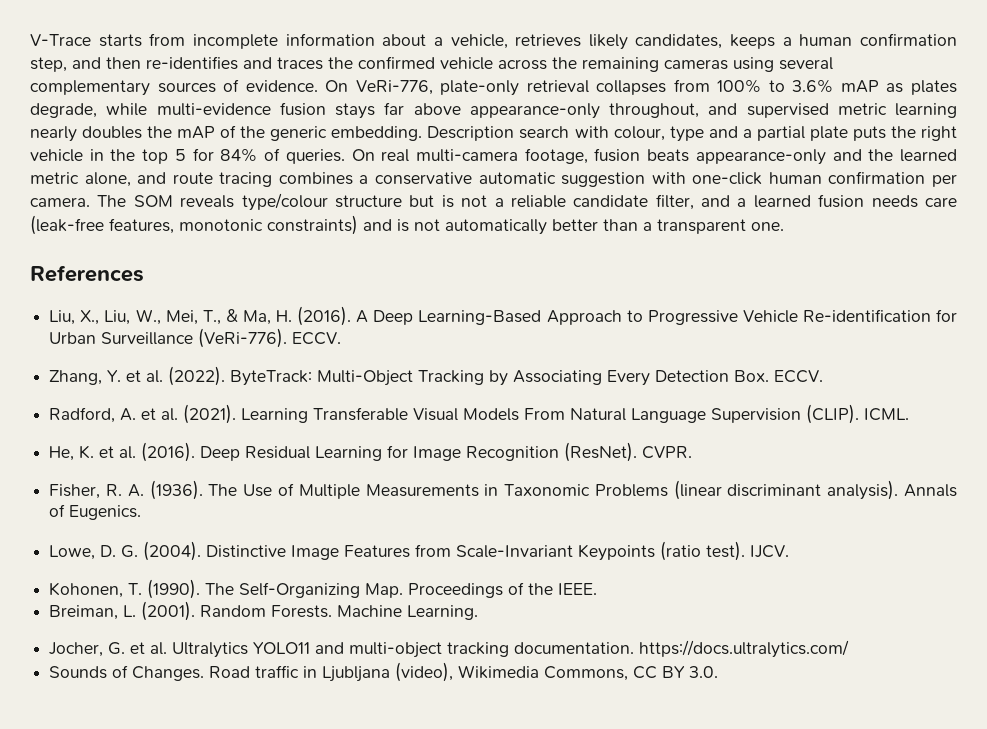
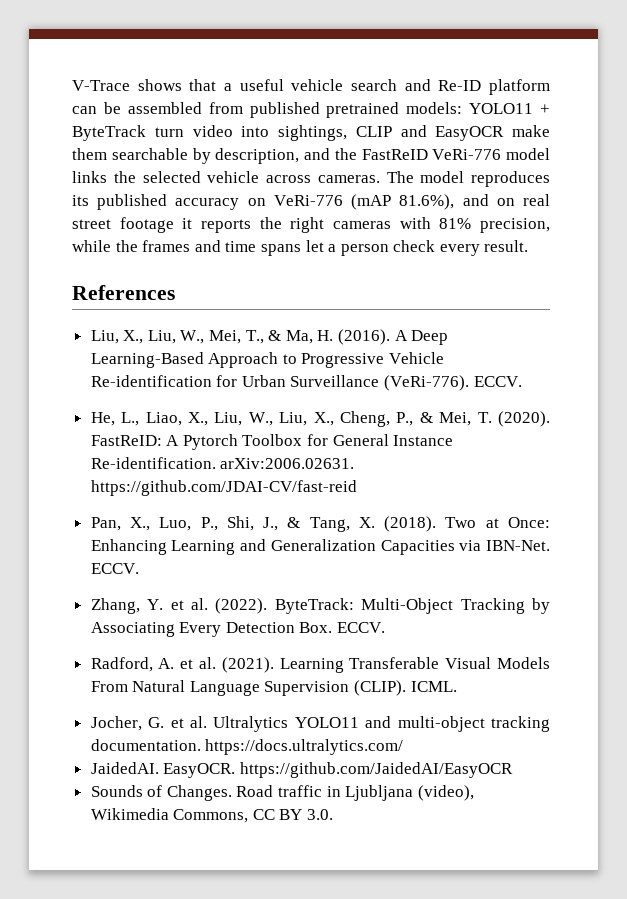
[98,33,957,50] [30,56,833,72] [30,79,957,96] [30,102,957,119] [30,125,958,142] [30,148,957,165] [30,171,957,187] [30,193,958,211] [30,215,784,235] starts from incomplete information about a vehicle, retrieves likely candidates, keeps a human confirmation step, and then re-identifies and traces the confirmed vehicle across the remaining cameras using several complementary sources of evidence. On VeRi-776, plate-only retrieval collapses from 100% to 3.6% mAP as plates degrade, while multi-evidence fusion stays far above appearance-only throughout, and supervised metric learning nearly doubles the mAP of the generic embedding. Description search with colour, type and a partial plate puts the right vehicle in the top 5 for 84% of queries. On real multi-camera footage, fusion beats appearance-only and the learned metric alone, and route tracing combines a conservative automatic suggestion with one-click human confirmation per camera. The SOM reveals type/colour structure but is not a reliable candidate filter, and a learned fusion needs care (leak-free features, monotonic constraints) and is not automatically better than a transparent one. -> [137,79,550,95] [72,102,550,118] [72,125,550,141] [72,148,550,164] [72,171,550,187] [72,194,550,210] [72,217,550,233] [72,240,529,256] shows that a useful vehicle search and Re-ID platform can be assembled from published pretrained models: YOLO11 + ByteTrack turn video into sightings, CLIP and EasyOCR make them searchable by description, and the FastReID VeRi-776 model links the selected vehicle across cameras. The model reproduces its published accuracy on VeRi-776 (mAP 81.6%), and on real street footage it reports the right cameras with 81% precision, while the frames and time spans let a person check every result.
(342, 338) none -> [90,411,550,427] [90,434,454,450] [90,457,355,469] [90,480,357,496] [90,516,550,532] [90,539,550,555] [90,563,139,574] // He, L., Liao, X., Liu, W., Liu, X., Cheng, P., & Mei, T. (2020). FastReID: A Pytorch Toolbox for General Instance Re-identification. arXiv:2006.02631. https://github.com/JDAI-CV/fast-reid // Pan, X., Luo, P., Shi, J., & Tang, X. (2018). Two at Once: Enhancing Learning and Generalization Capacities via IBN-Net. ECCV.
[49,442,693,462] [49,480,957,500] [49,504,142,520] [49,541,790,561] [49,579,598,599] [49,601,479,621] // He, K. et al. (2016). Deep Residual Learning for Image Recognition (ResNet). CVPR. // Fisher, R. A. (1936). The Use of Multiple Measurements in Taxonomic Problems (linear discriminant analysis). Annals of Eugenics. // Lowe, D. G. (2004). Distinctive Image Features from Scale-Invariant Keypoints (ratio test). IJCV. // Kohonen, T. (1990). The Self-Organizing Map. Proceedings of the IEEE. // Breiman, L. (2001). Random Forests. Machine Learning. -> (457, 686) none
(850, 649) none -> [90,762,513,778] // JaidedAI. EasyOCR. https://github.com/JaidedAI/EasyOCR

